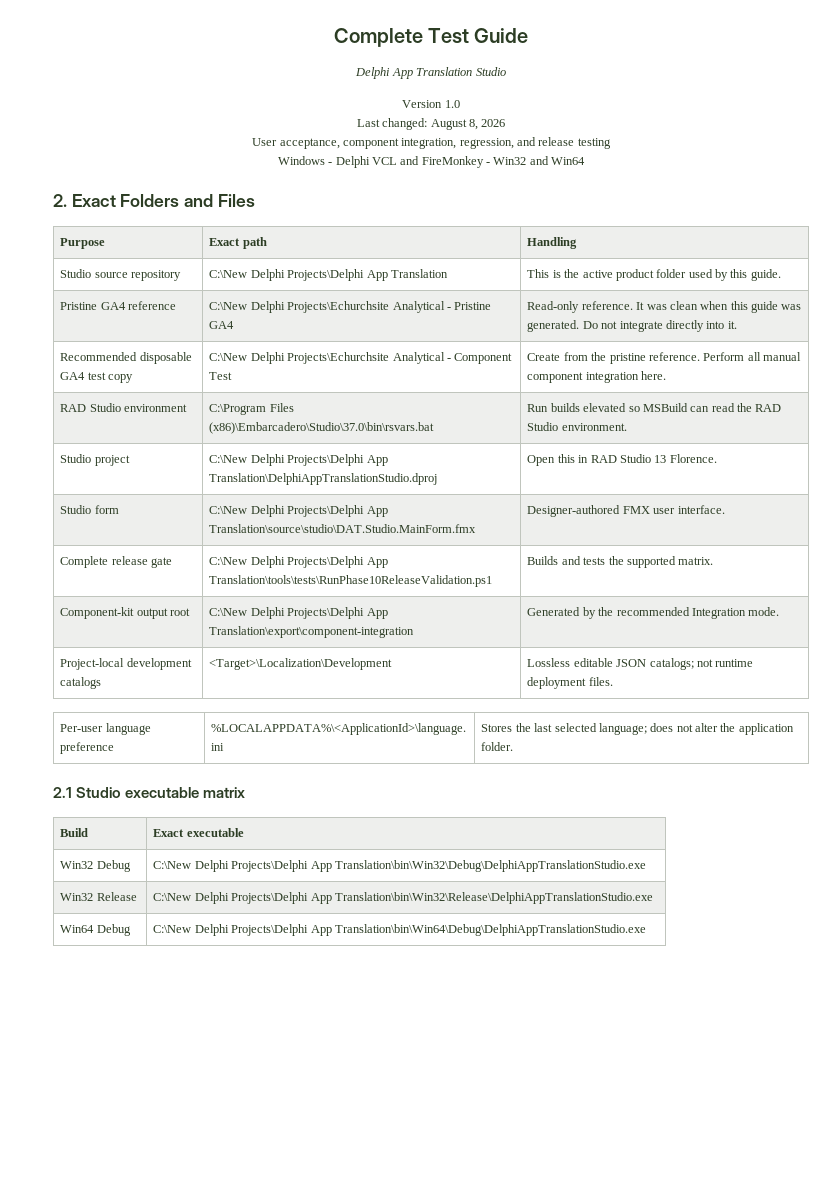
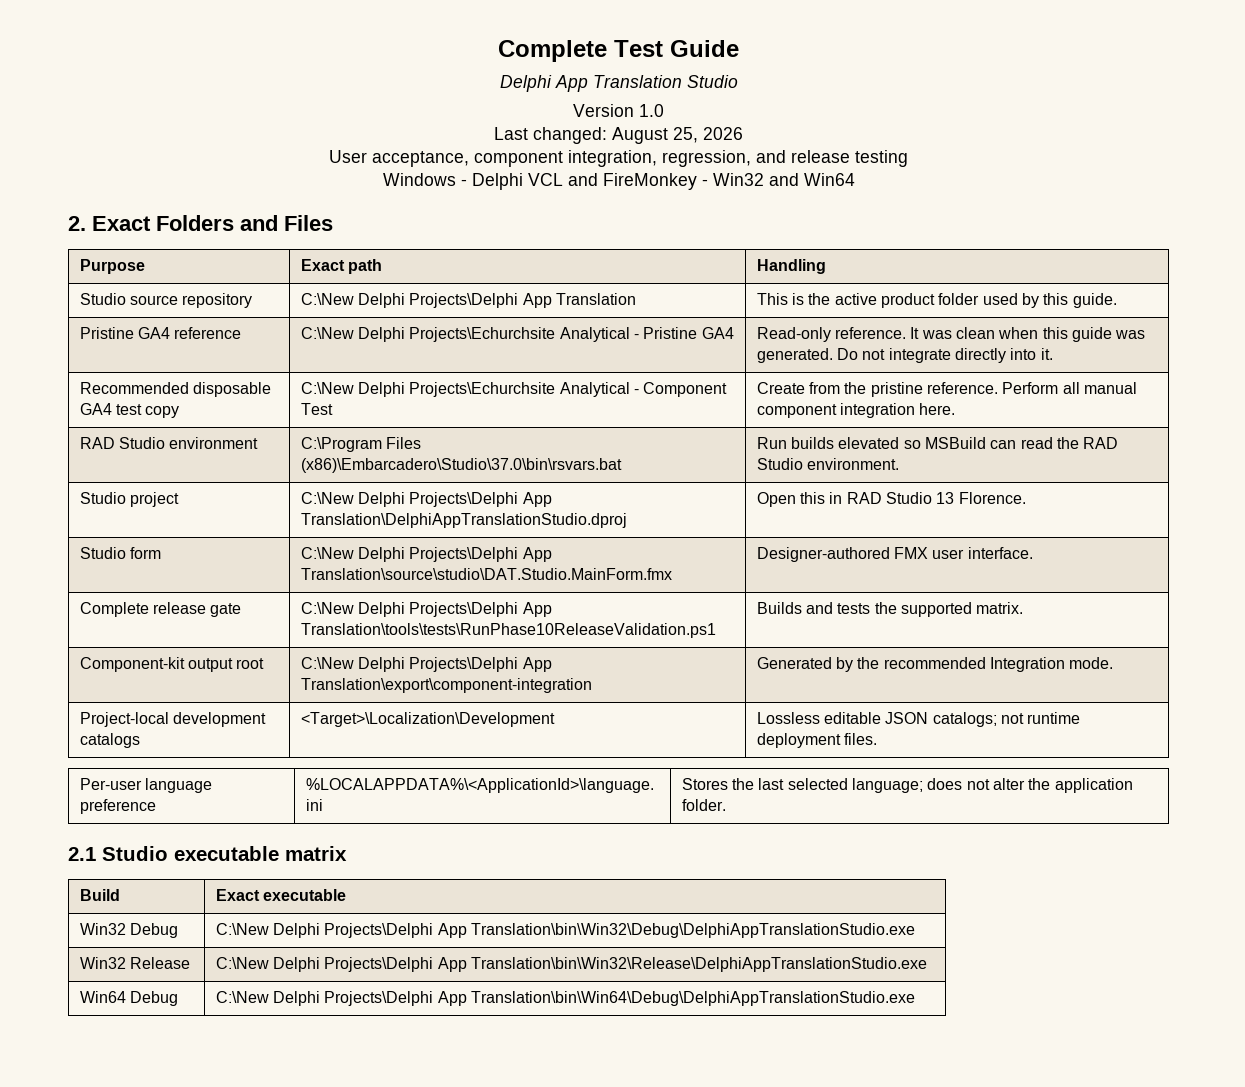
[468,119,478,130] 8, -> [673,127,698,143] 25,

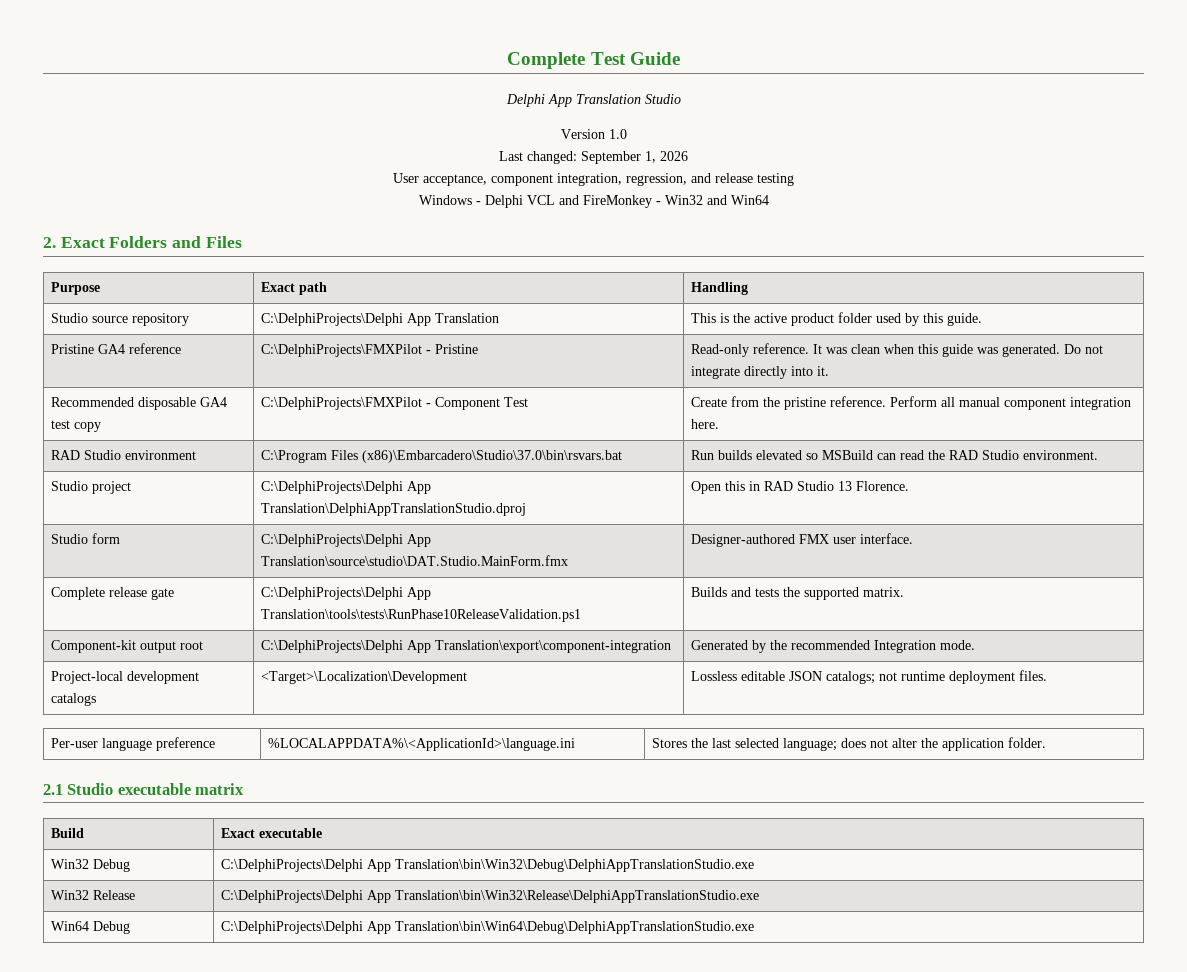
[612,127,698,144] August 25, -> [581,151,656,164] September 1,
[300,293,519,308] C:\New Delphi Projects\Delphi -> [261,313,404,326] C:\DelphiProjects\Delphi
[300,327,630,342] C:\New Delphi Projects\Echurchsite Analytical -> [261,344,423,357] C:\DelphiProjects\FMXPilot
[701,327,734,339] GA4 -> (479, 349) none
[300,382,630,397] C:\New Delphi Projects\Echurchsite Analytical -> [261,397,423,410] C:\DelphiProjects\FMXPilot
[300,492,519,507] C:\New Delphi Projects\Delphi -> [261,481,404,494] C:\DelphiProjects\Delphi
[300,547,519,562] C:\New Delphi Projects\Delphi -> [261,534,404,547] C:\DelphiProjects\Delphi
[300,602,519,617] C:\New Delphi Projects\Delphi -> [261,587,404,600] C:\DelphiProjects\Delphi
[300,657,519,672] C:\New Delphi Projects\Delphi -> [261,640,404,653] C:\DelphiProjects\Delphi
[215,923,434,938] C:\New Delphi Projects\Delphi -> [221,859,364,872] C:\DelphiProjects\Delphi
[215,957,434,972] C:\New Delphi Projects\Delphi -> [221,890,364,903] C:\DelphiProjects\Delphi
[215,991,434,1006] C:\New Delphi Projects\Delphi -> [221,921,364,934] C:\DelphiProjects\Delphi

